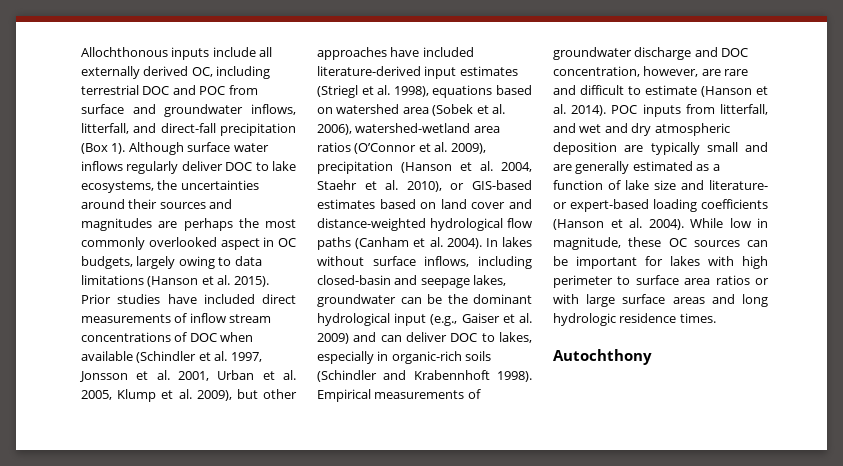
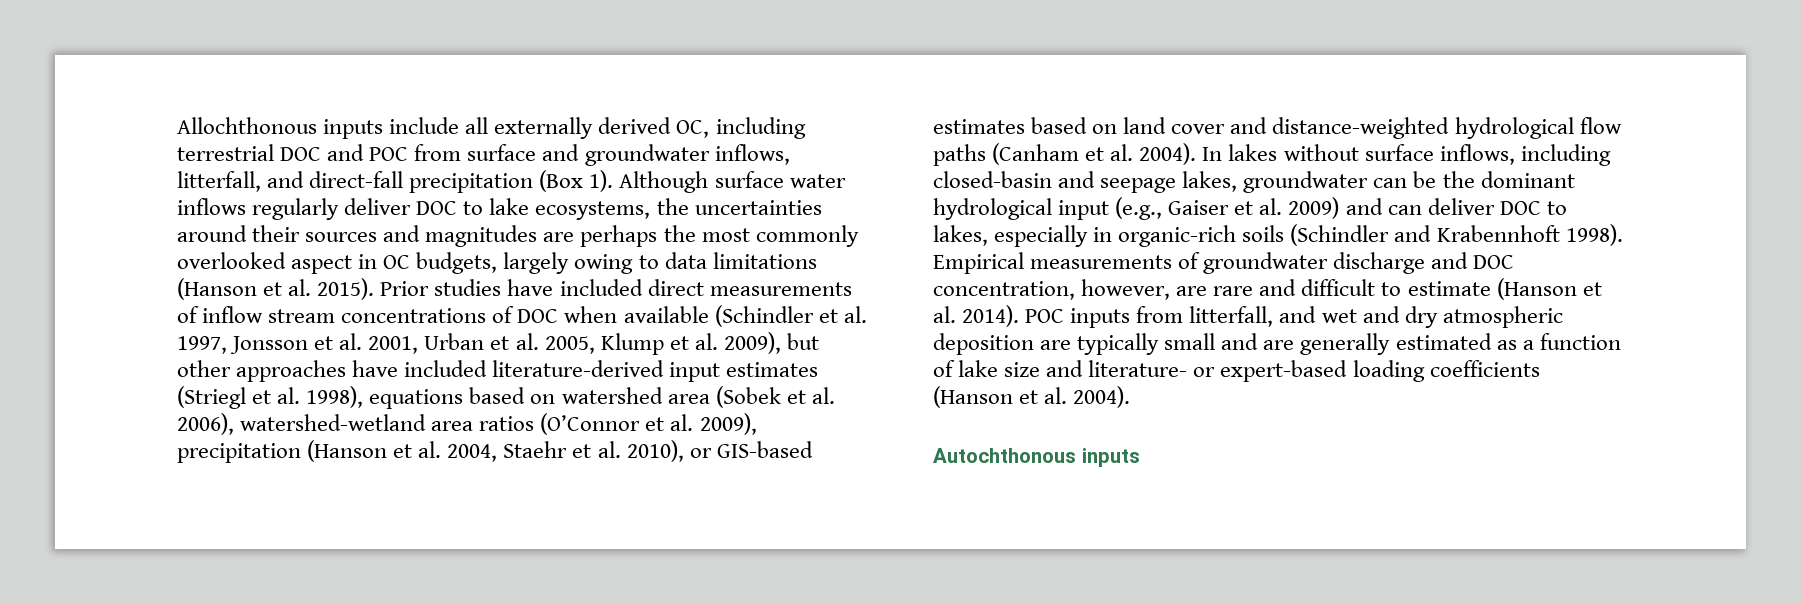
[690,218,768,228] [553,237,768,250] [553,256,768,269] [553,275,769,288] [553,294,768,307] [553,313,716,326] [553,349,652,365] While low in magnitude, these OC sources can be important for lakes with high perimeter to surface area ratios or with large surface areas and long hydrologic residence times. // Autochthony -> [933,448,1140,467] // Autochthonous inputs

